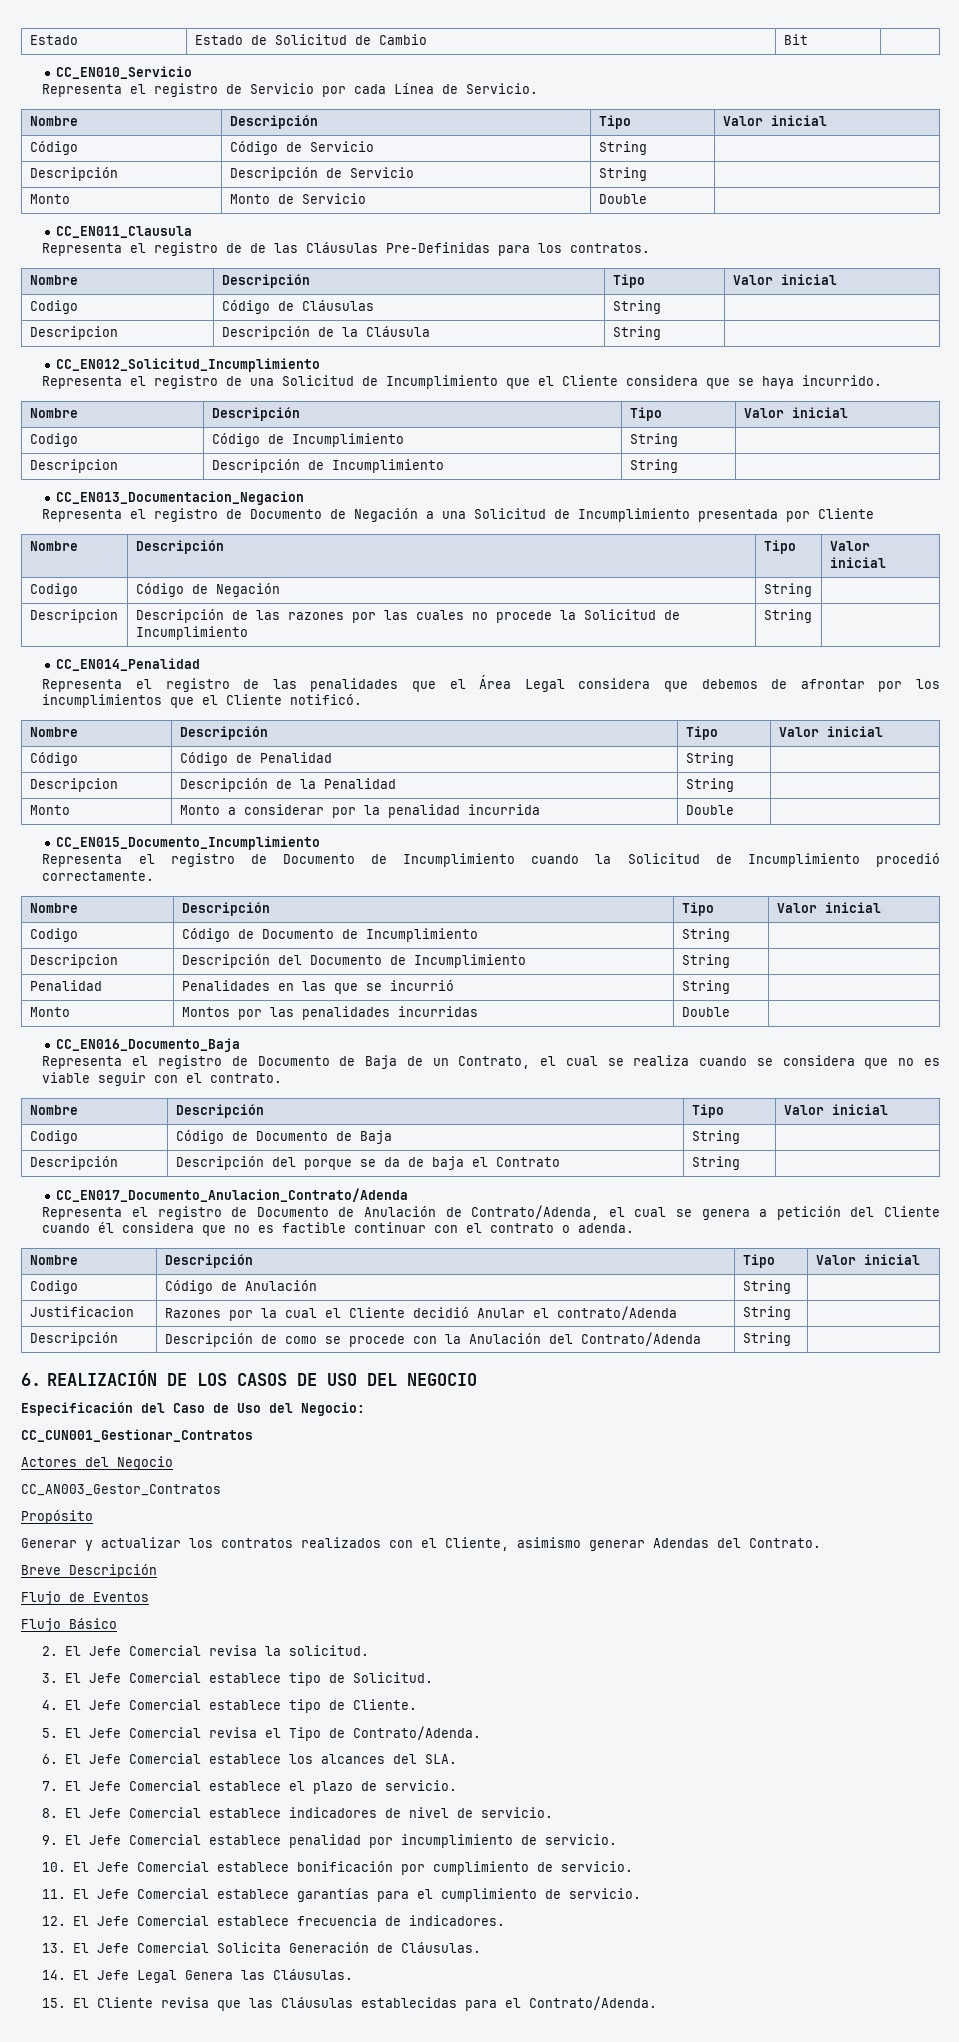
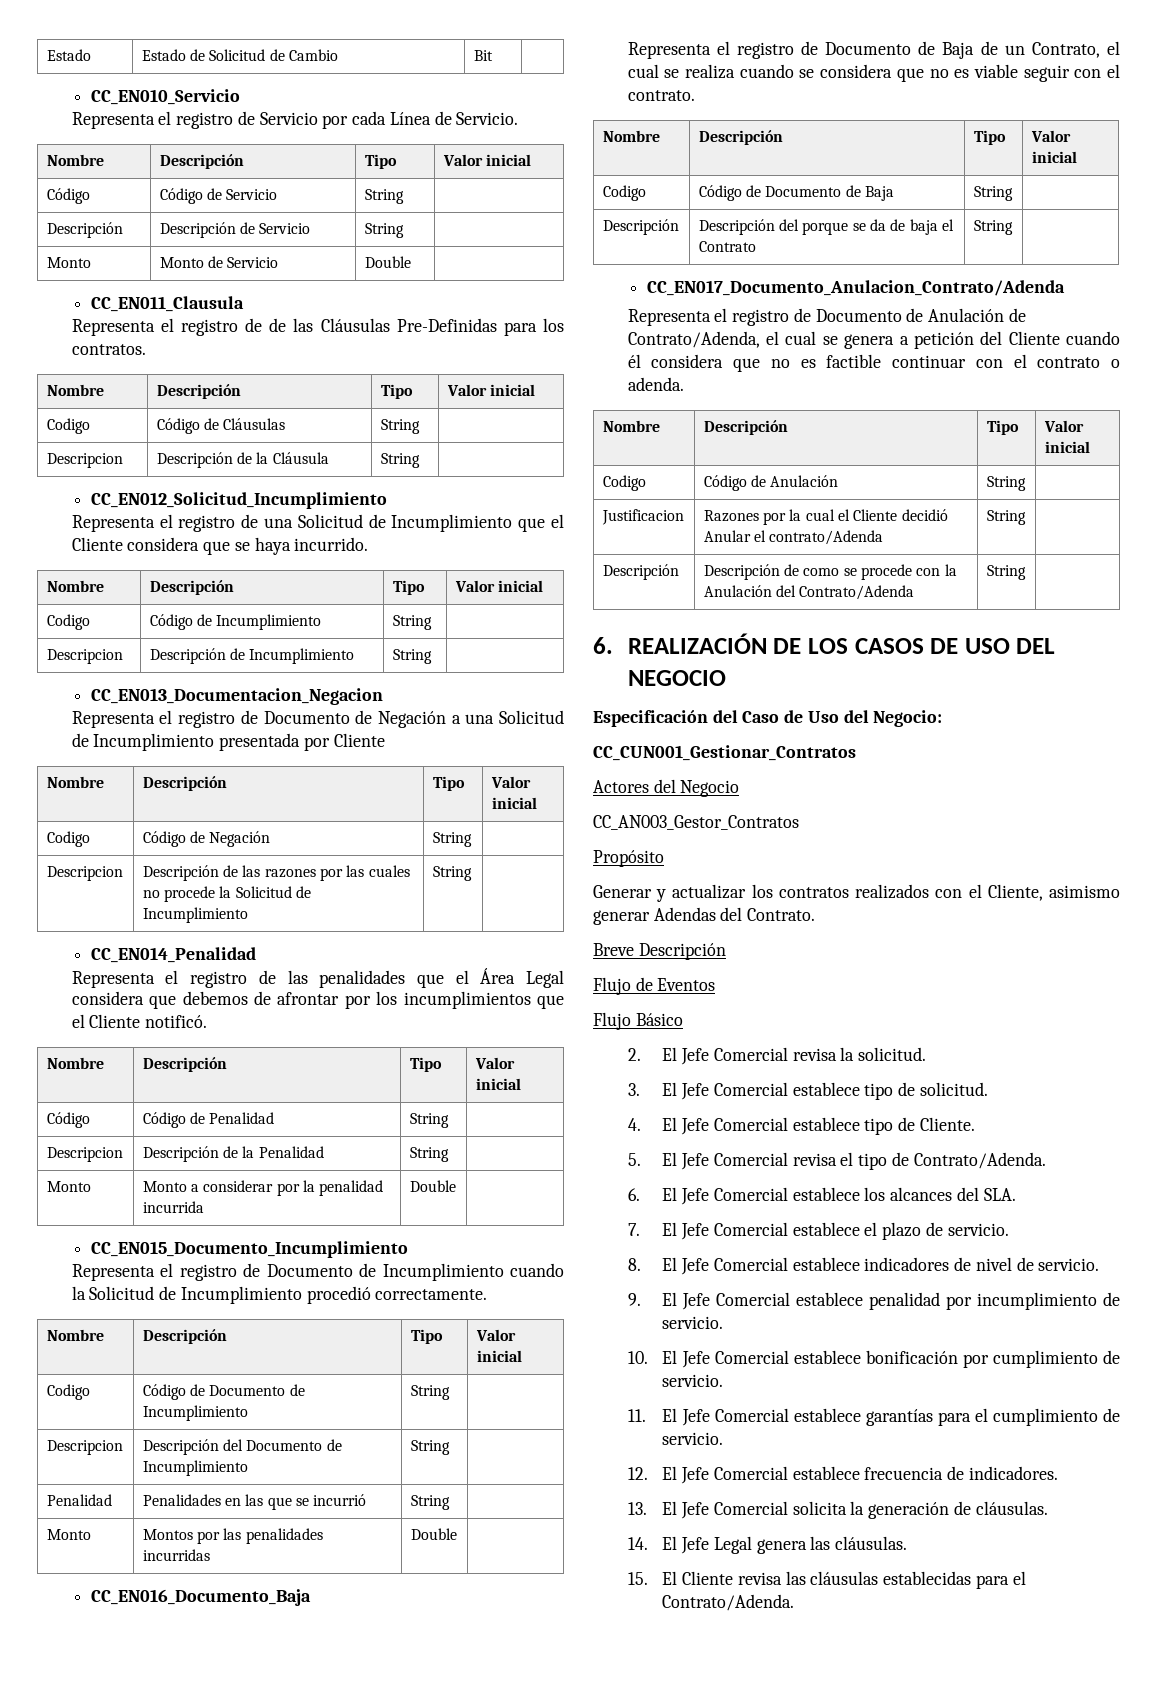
[352,1672,433,1683] Solicitud. -> [919,1082,988,1096] solicitud.
[288,1727,321,1741] Tipo -> [858,1153,888,1170] tipo
[216,1942,481,1953] Solicita Generación de Cláusulas. -> [792,1501,1048,1519] solicita la generación de cláusulas.
[184,1969,353,1980] Genera las Cláusulas. -> [756,1536,908,1554] genera las cláusulas.
[216,1997,353,2011] que las Cláusulas -> [785,1571,879,1585] las cláusulas

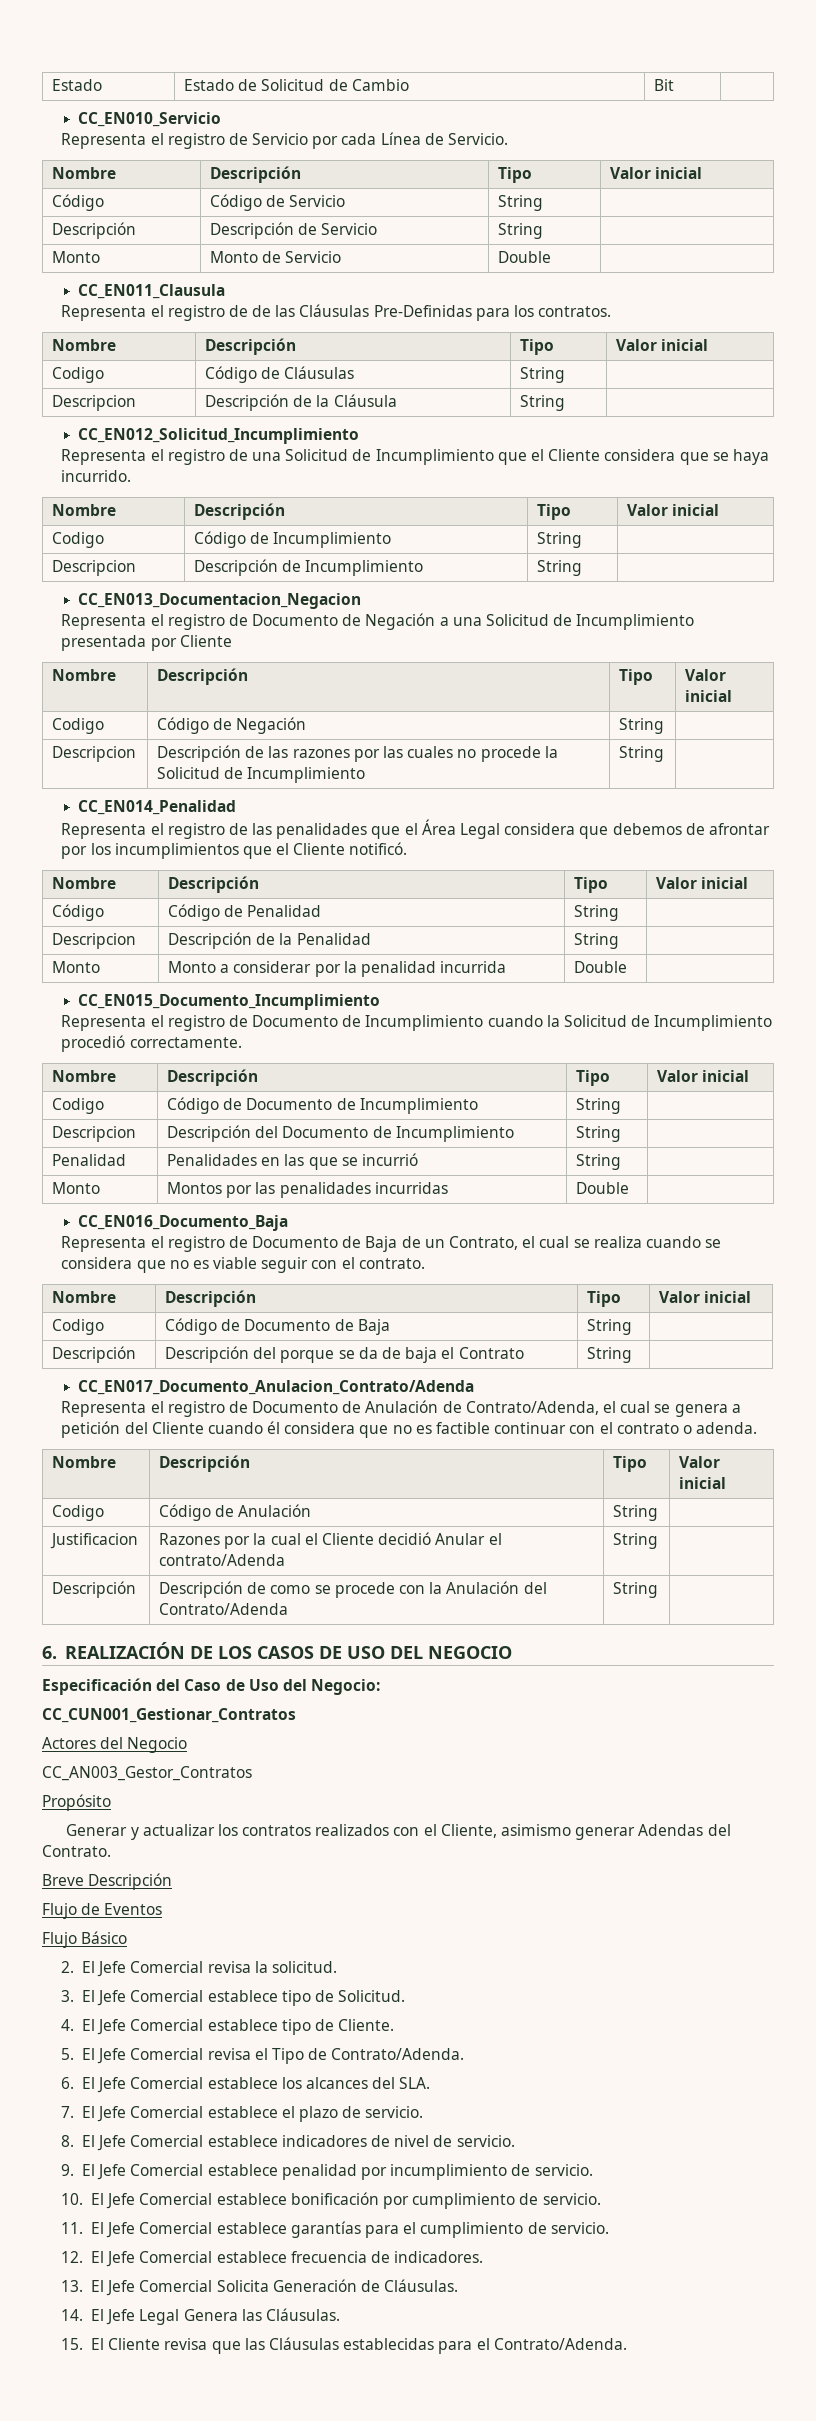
[919,1082,988,1096] solicitud. -> [338,1990,406,2002] Solicitud.
[858,1153,888,1170] tipo -> [272,2048,305,2064] Tipo
[792,1501,1048,1519] solicita la generación de cláusulas. -> [216,2279,459,2292] Solicita Generación de Cláusulas.
[756,1536,908,1554] genera las cláusulas. -> [183,2308,341,2321] Genera las Cláusulas.
[785,1571,879,1585] las cláusulas -> [211,2337,340,2354] que las Cláusulas

